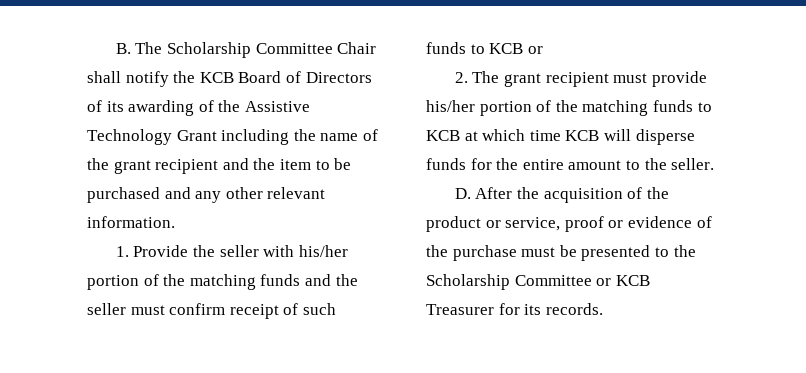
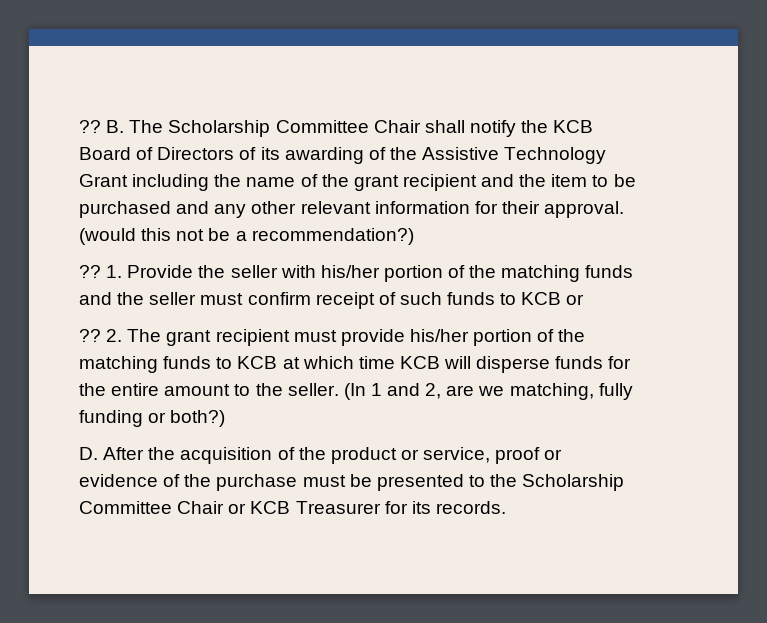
(115, 48) none -> [79,120,101,133] ??
[87,216,175,228] information. // -> [374,201,625,218] [79,228,414,245] [79,265,101,278] information for their approval. (would this not be a recommendation?) // ??
(543, 50) none -> [79,329,101,342] ??
(715, 164) none -> [343,383,633,400] [79,410,226,427] (In 1 and 2, are we matching, fully funding or both?)
(592, 280) none -> [177,501,225,514] Chair

